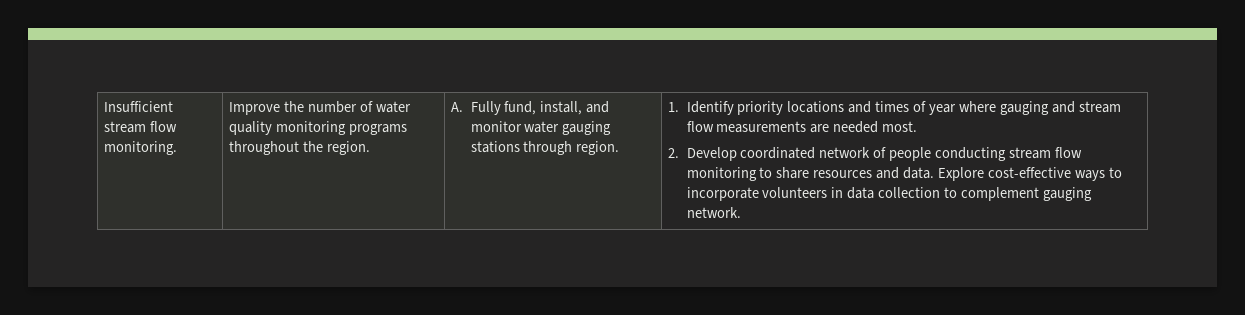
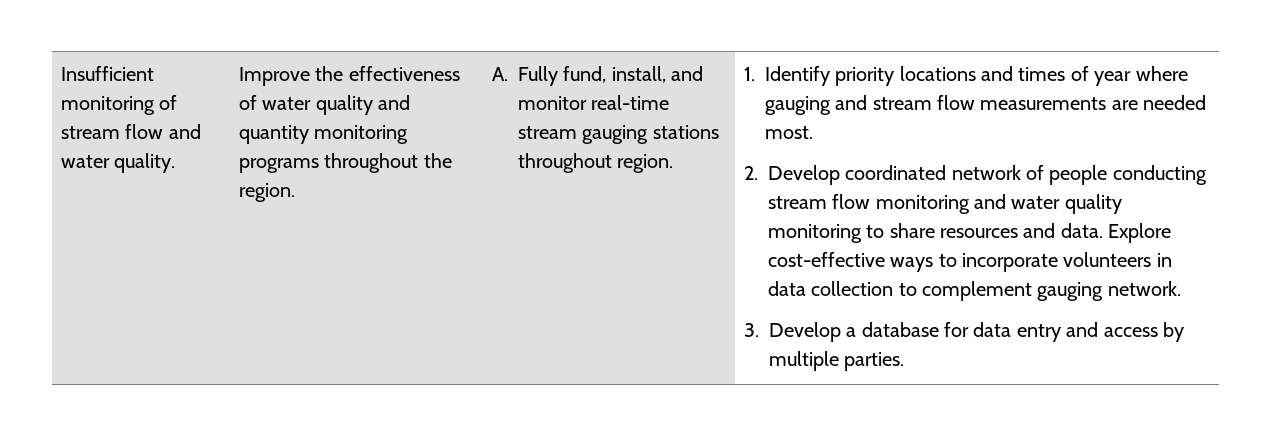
[104,121,178,133] [104,141,178,155] stream flow monitoring. -> [60,95,178,115] [60,124,201,139] [60,153,176,173] monitoring of stream flow and water quality.
[308,101,358,113] number -> [348,66,460,81] effectiveness
(273, 128) none -> [378,95,411,110] [238,125,309,144] and quantity
[524,121,560,133] water -> [591,95,670,110] [517,126,577,139] real-time stream
[523,141,573,155] through -> [517,153,612,173] throughout
(757, 174) none -> [974,194,1122,214] [767,224,862,243] and water quality monitoring
(741, 212) none -> [743,322,1185,342] [768,351,905,371] // 3. Develop a database for data entry and access by multiple parties.

